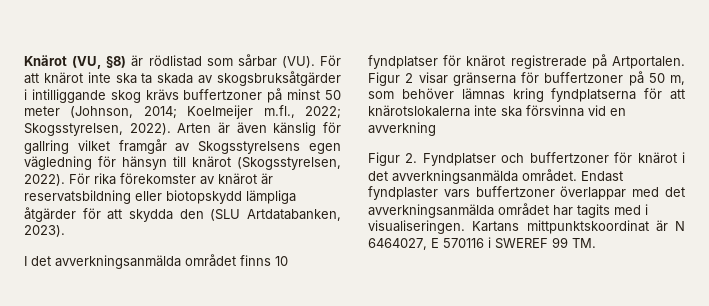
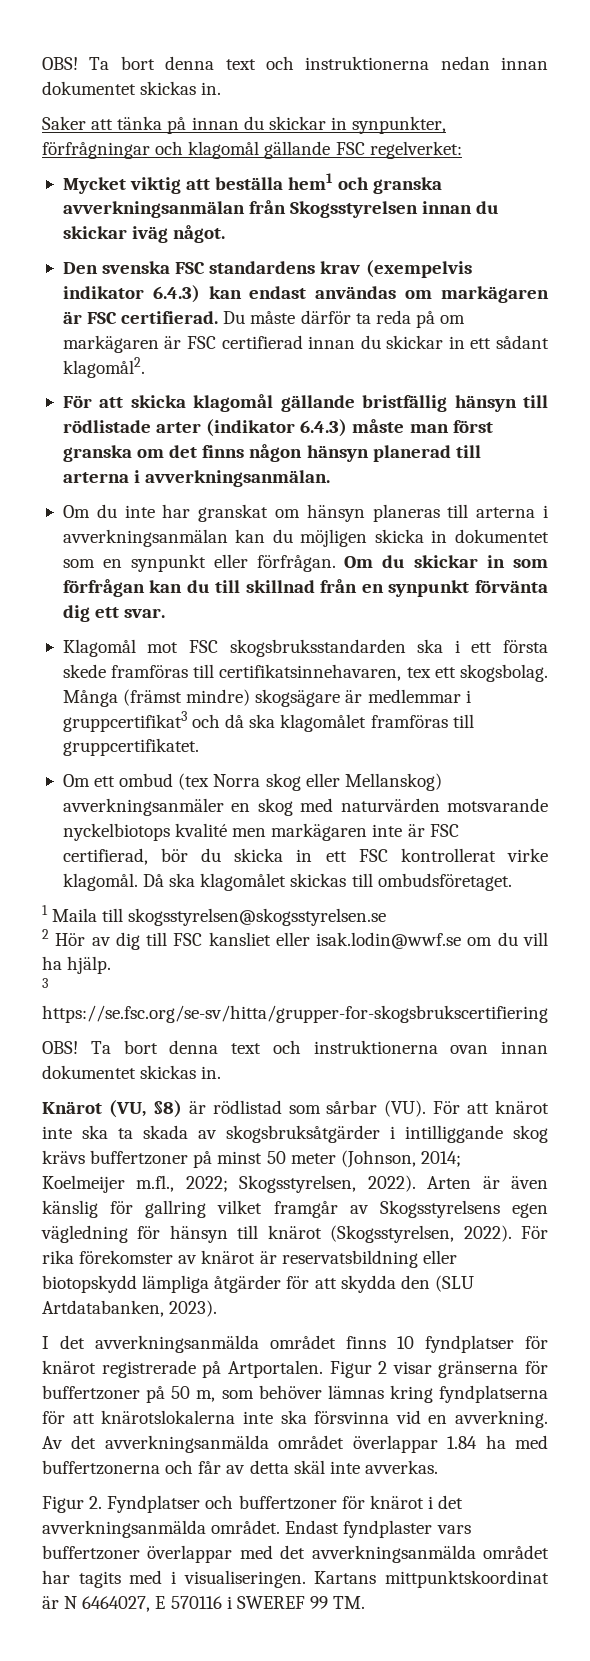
(24, 60) none -> [42,56,548,70] [42,81,222,95] [42,116,447,134] [42,141,462,159] [62,173,442,194] [62,200,500,218] [62,225,226,243] [62,260,472,278] [62,285,550,303] [62,310,466,328] [62,335,549,353] [62,357,145,378] [62,394,549,412] [62,419,493,437] [62,444,481,462] [62,470,331,487] [62,504,548,522] [62,529,549,547] [62,554,548,572] [62,579,548,597] [62,605,166,622] [62,639,548,657] [62,664,548,682] [62,689,471,707] [62,711,474,732] [62,738,199,756] [62,773,442,791] [62,798,548,816] [62,823,459,841] [62,848,548,865] [62,873,512,891] [42,905,387,926] [42,929,548,950] [42,956,112,974] [42,978,48,988] [42,1005,548,1023] [42,1040,548,1054] [42,1065,222,1079] OBS! Ta bort denna text och instruktionerna nedan innan dokumentet skickas in. // Saker att tänka på innan du skickar in synpunkter, förfrågningar och klagomål gällande FSC regelverket: // Mycket viktig att beställa hem1 och granska avverkningsanmälan från Skogsstyrelsen innan du skickar iväg något. // Den svenska FSC standardens krav (exempelvis indikator 6.4.3) kan endast användas om markägaren är FSC certifierad. Du måste därför ta reda på om markägaren är FSC certifierad innan du skickar in ett sådant klagomål2. // För att skicka klagomål gällande bristfällig hänsyn till rödlistade arter (indikator 6.4.3) måste man först granska om det finns någon hänsyn planerad till arterna i avverkningsanmälan. // Om du inte har granskat om hänsyn planeras till arterna i avverkningsanmälan kan du möjligen skicka in dokumentet som en synpunkt eller förfrågan. Om du skickar in som förfrågan kan du till skillnad från en synpunkt förvänta dig ett svar. // Klagomål mot FSC skogsbruksstandarden ska i ett första skede framföras till certifikatsinnehavaren, tex ett skogsbolag. Många (främst mindre) skogsägare är medlemmar i gruppcertifikat3 och då ska klagomålet framföras till gruppcertifikatet. // Om ett ombud (tex Norra skog eller Mellanskog) avverkningsanmäler en skog med naturvärden motsvarande nyckelbiotops kvalité men markägaren inte är FSC certifierad, bör du skicka in ett FSC kontrollerat virke klagomål. Då ska klagomålet skickas till ombudsföretaget. // 1 Maila till skogsstyrelsen@skogsstyrelsen.se // 2 Hör av dig till FSC kansliet eller isak.lodin@wwf.se om du vill ha hjälp. // 3 https://se.fsc.org/se-sv/hitta/grupper-for-skogsbrukscertifiering // OBS! Ta bort denna text och instruktionerna ovan innan dokumentet skickas in. //
[368,122,436,136] avverkning -> [455,1410,548,1428] [42,1435,549,1453] [42,1460,438,1475] avverkning. Av det avverkningsanmälda området överlappar 1.84 ha med buffertzonerna och får av detta skäl inte avverkas.

